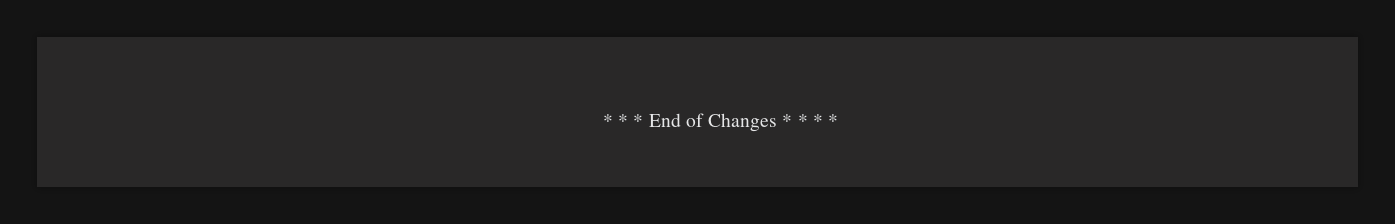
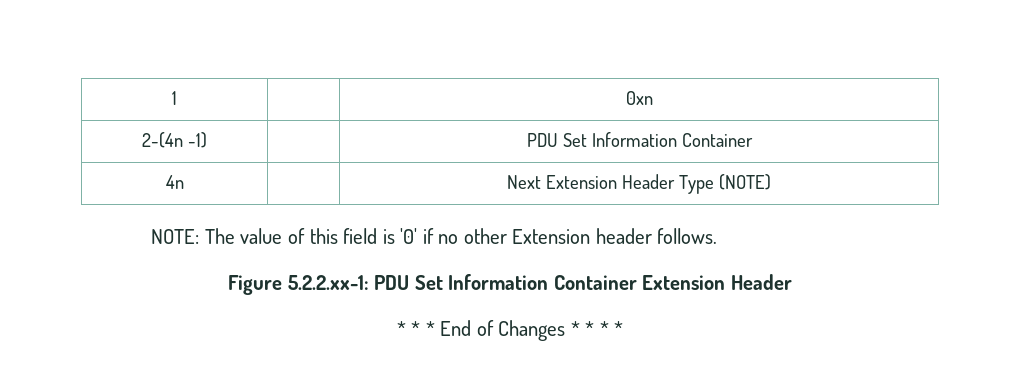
(602, 120) none -> [172,91,177,105] [625,91,653,105] [142,132,207,148] [526,132,753,147] [165,175,184,189] [507,174,771,194] [151,228,718,244] [228,274,792,295] 1 | | 0xn // 2-(4n -1) | | PDU Set Information Container // 4n | | Next Extension Header Type (NOTE) // NOTE: The value of this field is '0' if no other Extension header follows. // Figure 5.2.2.xx-1: PDU Set Information Container Extension Header //

